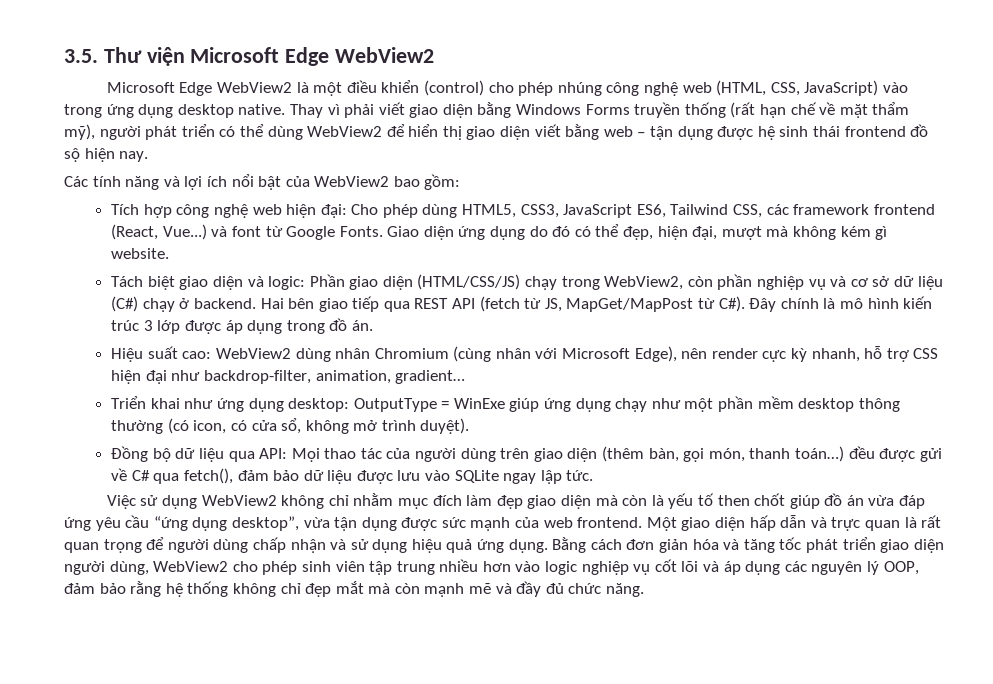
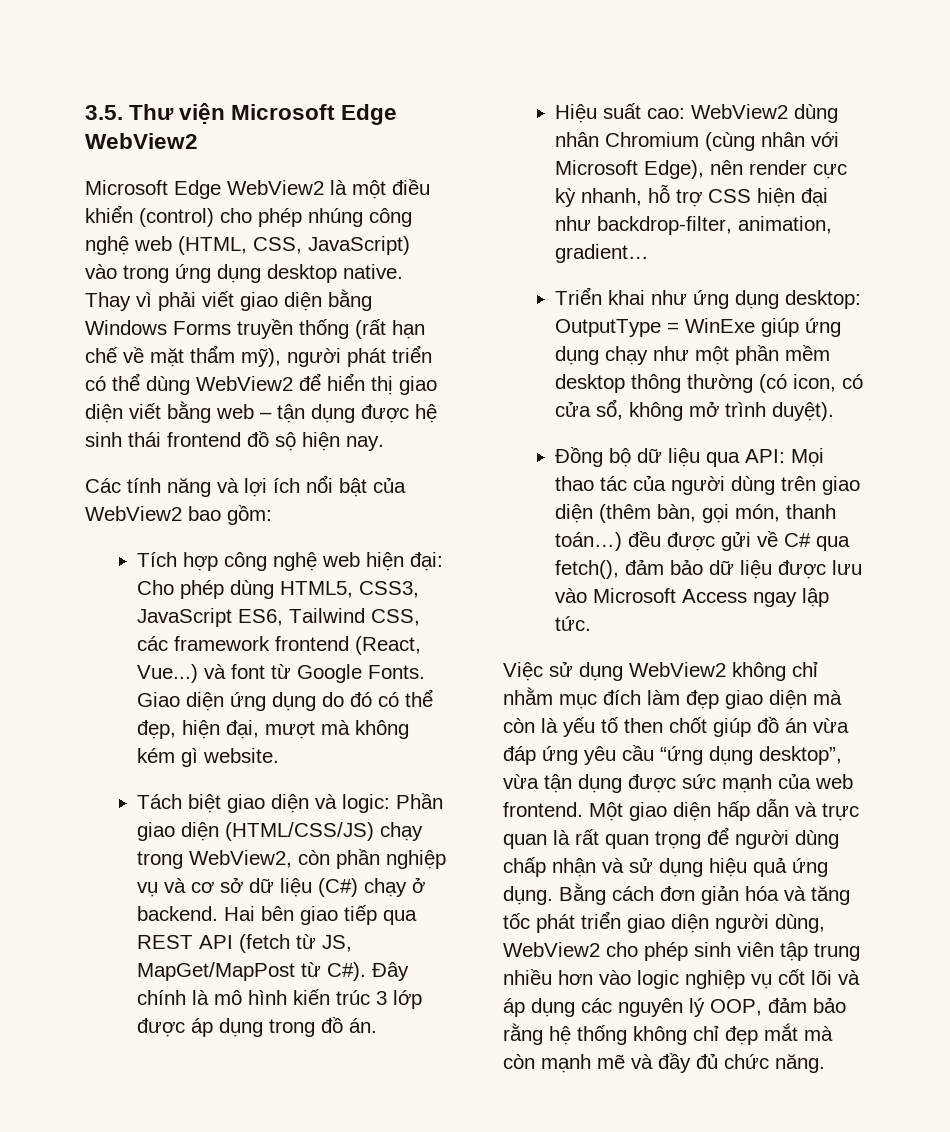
[454,470,499,483] SQLite -> [592,588,747,603] Microsoft Access

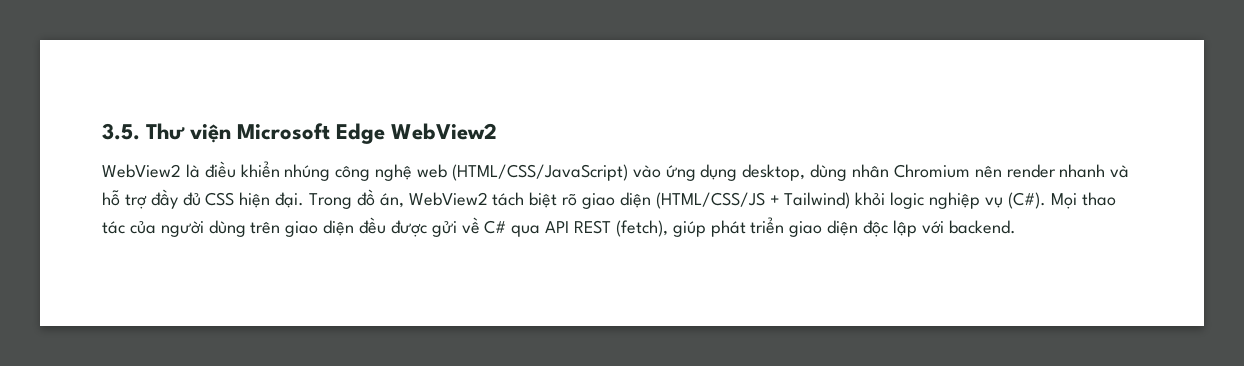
[85,180,221,199] Microsoft Edge -> (498, 131) none
[352,180,386,199] một -> (200, 171) none
[139,208,302,227] (control) cho phép -> (280, 169) none
[178,236,410,255] [85,264,403,283] [85,289,372,311] [85,319,425,339] [85,345,432,367] [85,373,437,395] [85,401,437,423] [85,431,384,451] [85,475,406,497] [85,505,272,525] [136,552,443,571] [136,580,419,599] [136,608,420,627] [136,636,421,655] [136,664,425,683] [136,689,433,711] [136,720,409,739] [136,748,279,767] [136,793,443,813] [136,822,423,841] [136,849,446,869] [136,877,425,897] [136,905,417,925] [136,934,352,953] [136,962,409,981] [136,989,422,1009] [136,1017,377,1037] [554,103,838,123] [554,132,839,151] [554,160,847,179] [554,185,828,207] [554,216,832,235] [554,244,649,263] [554,287,861,309] [554,318,841,337] [554,345,830,365] [554,374,863,393] [554,399,834,421] [554,447,785,467] (HTML, CSS, JavaScript) vào trong ứng dụng desktop native. Thay vì phải viết giao diện bằng Windows Forms truyền thống (rất hạn chế về mặt thẩm mỹ), người phát triển có thể dùng WebView2 để hiển thị giao diện viết bằng web – tận dụng được hệ sinh thái frontend đồ sộ hiện nay. // Các tính năng và lợi ích nổi bật của WebView2 bao gồm: // Tích hợp công nghệ web hiện đại: Cho phép dùng HTML5, CSS3, JavaScript ES6, Tailwind CSS, các framework frontend (React, Vue...) và font từ Google Fonts. Giao diện ứng dụng do đó có thể đẹp, hiện đại, mượt mà không kém gì website. // Tách biệt giao diện và logic: Phần giao diện (HTML/CSS/JS) chạy trong WebView2, còn phần nghiệp vụ và cơ sở dữ liệu (C#) chạy ở backend. Hai bên giao tiếp qua REST API (fetch từ JS, MapGet/MapPost từ C#). Đây chính là mô hình kiến trúc 3 lớp được áp dụng trong đồ án. // Hiệu suất cao: WebView2 dùng nhân Chromium (cùng nhân với Microsoft Edge), nên render cực kỳ nhanh, hỗ trợ CSS hiện đại như backdrop-filter, animation, gradient… // Triển khai như ứng dụng desktop: OutputType = WinExe giúp ứng dụng chạy như một phần mềm desktop thông thường (có icon, có cửa sổ, không mở trình duyệt). // Đồng bộ dữ liệu qua API: -> [451,164,1130,181] [102,189,1046,209] (HTML/CSS/JavaScript) vào ứng dụng desktop, dùng nhân Chromium nên render nhanh và hỗ trợ đầy đủ CSS hiện đại. Trong đồ án, WebView2 tách biệt rõ giao diện (HTML/CSS/JS + Tailwind) khỏi logic nghiệp vụ (C#).
[598,504,836,523] [554,532,622,551] (thêm bàn, gọi món, thanh toán…) -> (355, 228) none
[554,559,862,579] [554,588,829,607] [554,616,591,631] [503,661,818,681] [503,687,842,709] [503,717,849,737] [503,745,842,765] [503,773,853,793] [503,799,859,821] [503,827,839,849] [503,857,828,877] [503,883,850,905] [503,911,825,933] [503,942,860,961] [503,969,860,989] [503,997,846,1017] [503,1023,833,1045] [503,1053,825,1073] fetch(), đảm bảo dữ liệu được lưu vào Microsoft Access ngay lập tức. // Việc sử dụng WebView2 không chỉ nhằm mục đích làm đẹp giao diện mà còn là yếu tố then chốt giúp đồ án vừa đáp ứng yêu cầu “ứng dụng desktop”, vừa tận dụng được sức mạnh của web frontend. Một giao diện hấp dẫn và trực quan là rất quan trọng để người dùng chấp nhận và sử dụng hiệu quả ứng dụng. Bằng cách đơn giản hóa và tăng tốc phát triển giao diện người dùng, WebView2 cho phép sinh viên tập trung nhiều hơn vào logic nghiệp vụ cốt lõi và áp dụng các nguyên lý OOP, đảm bảo rằng hệ thống không chỉ đẹp mắt mà còn mạnh mẽ và đầy đủ chức năng. -> [545,217,1016,237] API REST (fetch), giúp phát triển giao diện độc lập với backend.

